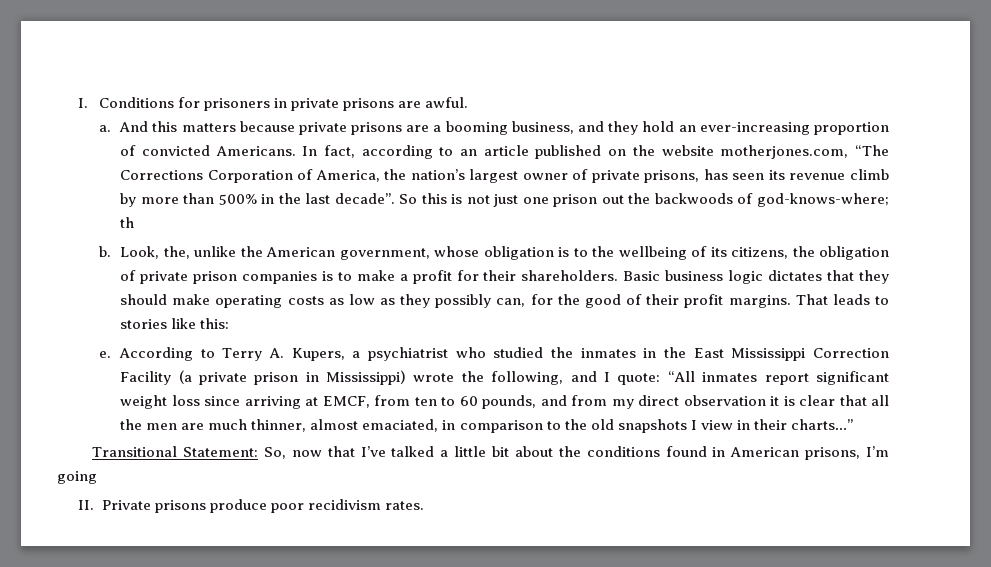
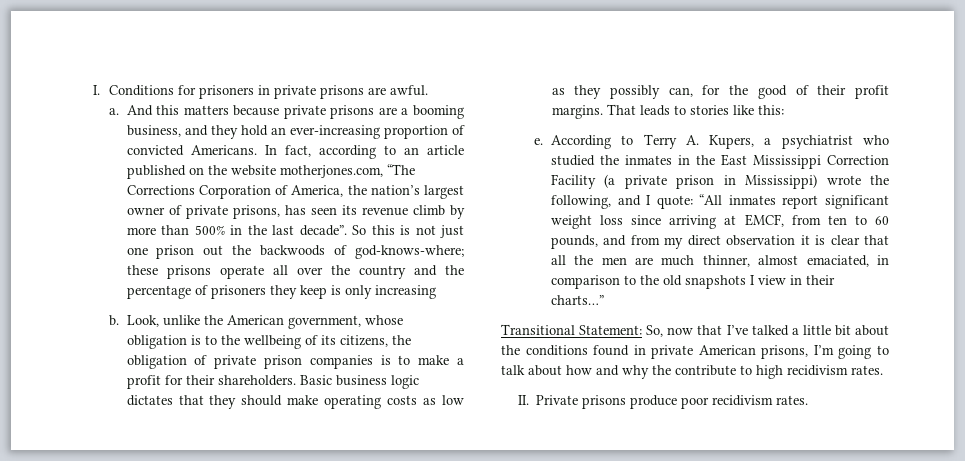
[120,217,135,228] th -> [126,265,464,279] [126,285,436,299] these prisons operate all over the country and the percentage of prisoners they keep is only increasing
[163,246,190,259] the, -> (159, 321) none
(726, 452) none -> [651,345,694,359] private
(97, 477) none -> [877,345,889,355] [501,365,883,379] to talk about how and why the contribute to high recidivism rates.

